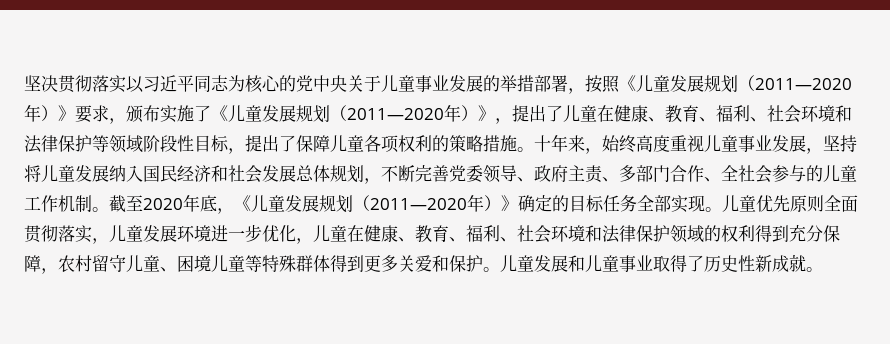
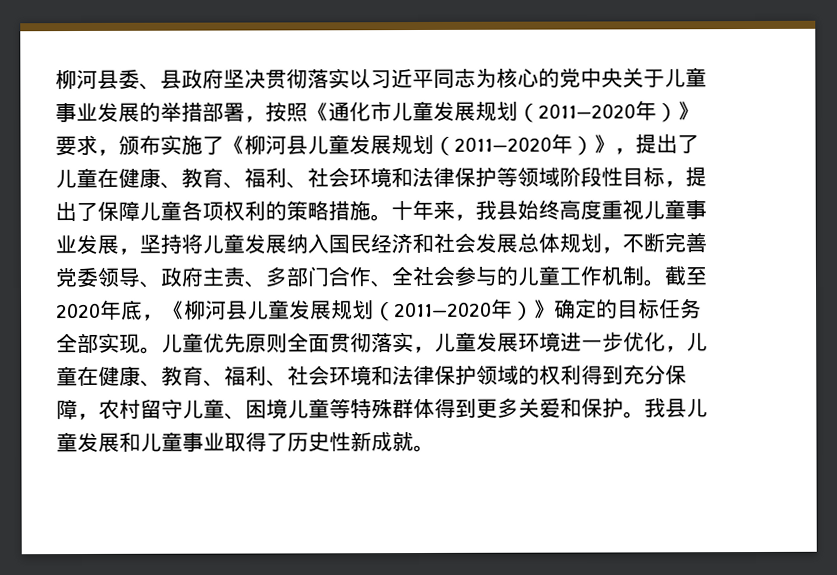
(24, 83) none -> [55,68,224,90] 柳河县委、县政府
(636, 83) none -> [328,101,392,122] 通化市
(228, 113) none -> [244,135,308,156] 柳河县
(602, 151) none -> [475,199,518,221] 我县
(251, 203) none -> [184,300,248,321] 柳河县
(500, 269) none -> [644,397,687,419] 我县

